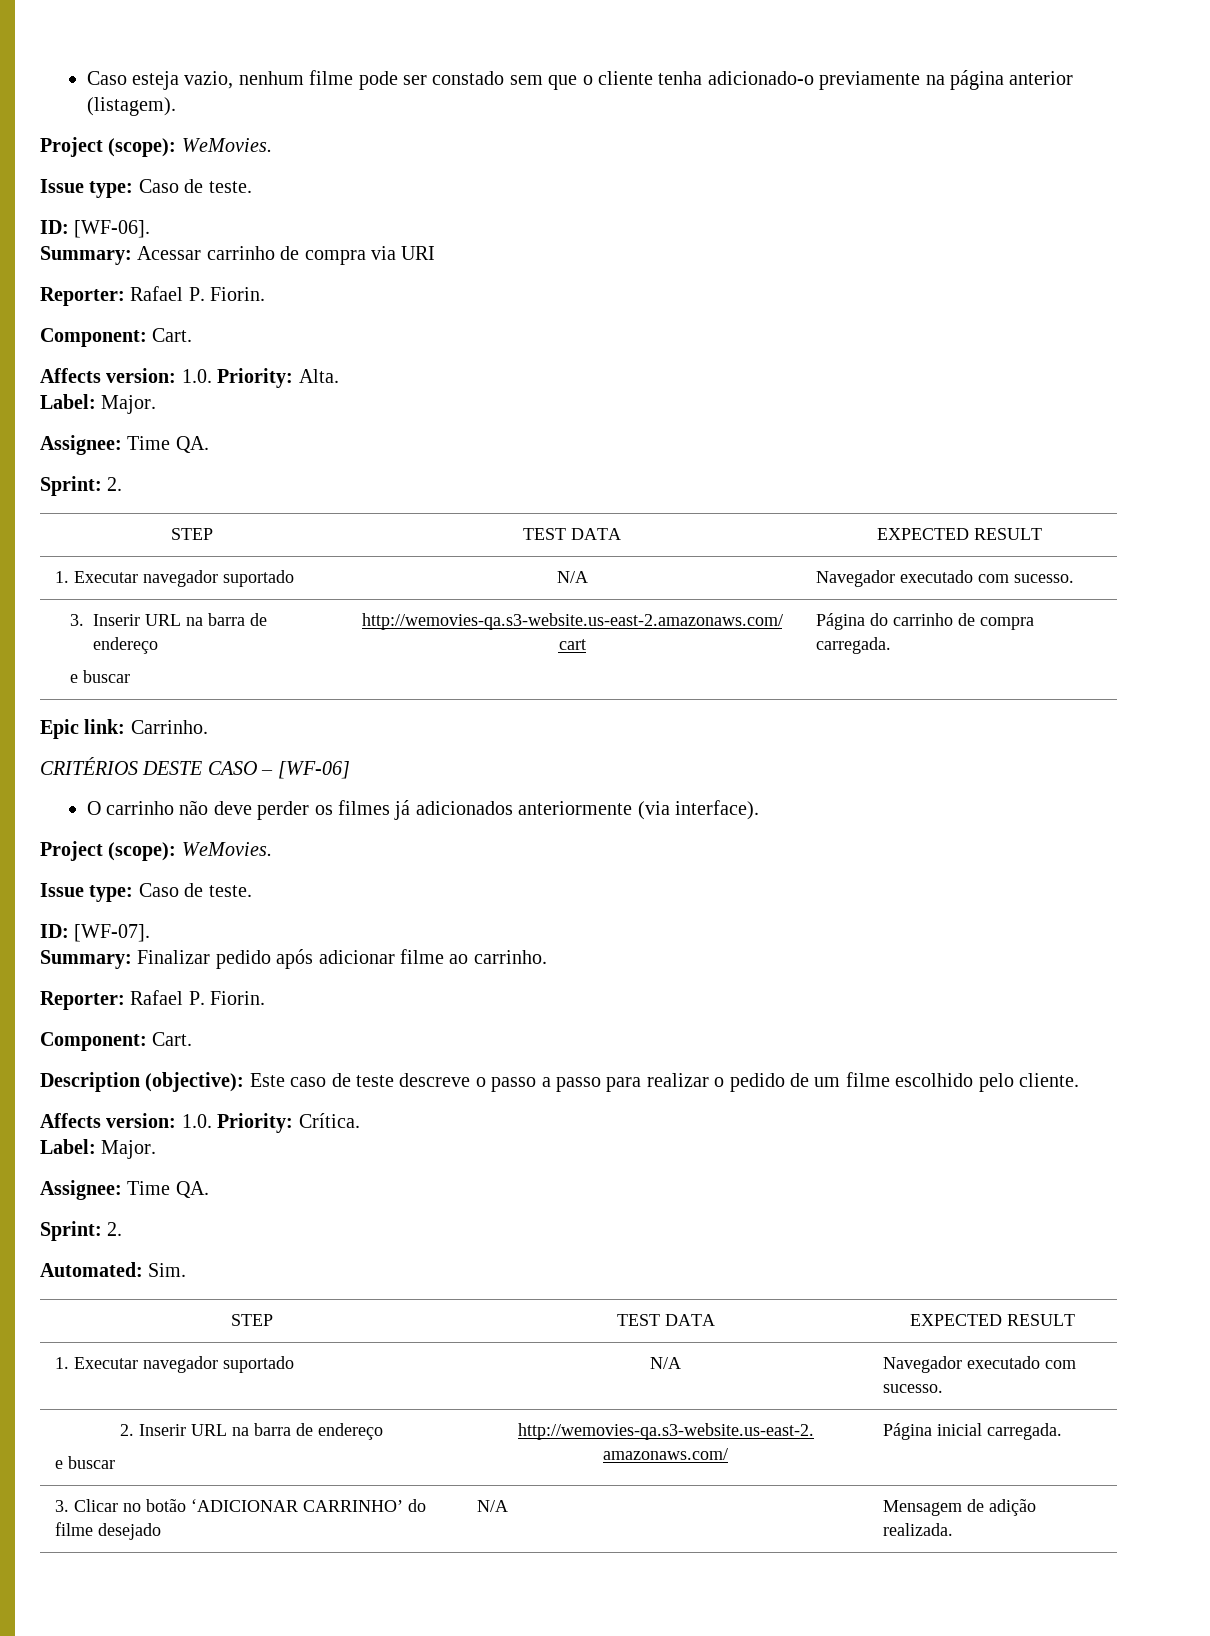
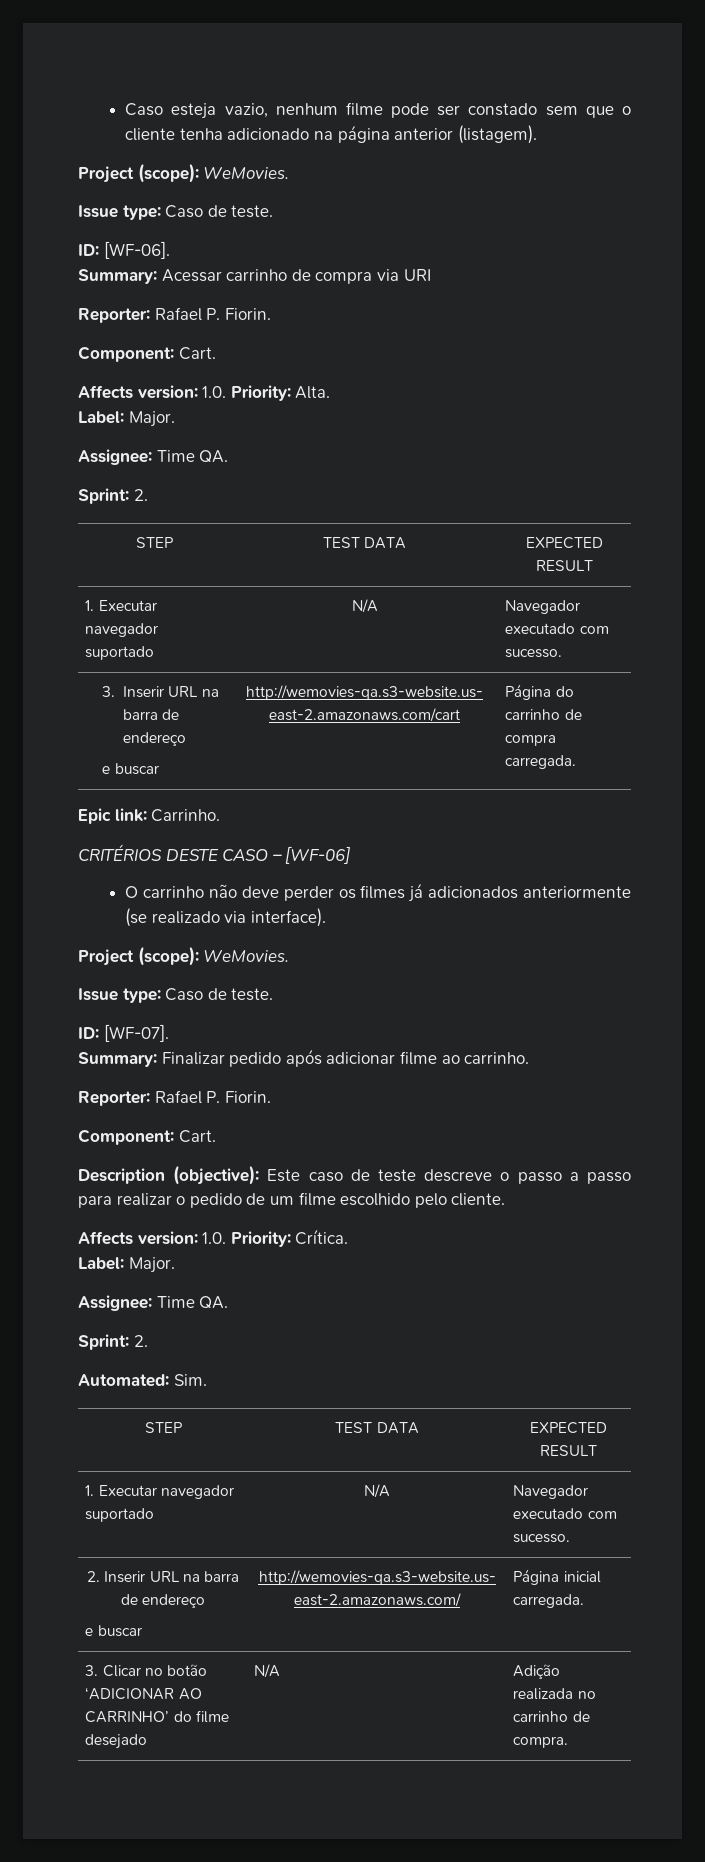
[707,71,921,90] adicionado-o previamente -> [227,128,310,140] adicionado
[637,801,670,820] (via -> [125,908,247,927] (se realizado via
(298, 1505) none -> [178,1688,202,1700] AO
[882,1499,1036,1516] [882,1523,953,1536] Mensagem de adição realizada. -> [513,1664,561,1679] [513,1688,596,1700] [513,1711,590,1722] [513,1736,569,1748] Adição realizada no carrinho de compra.

